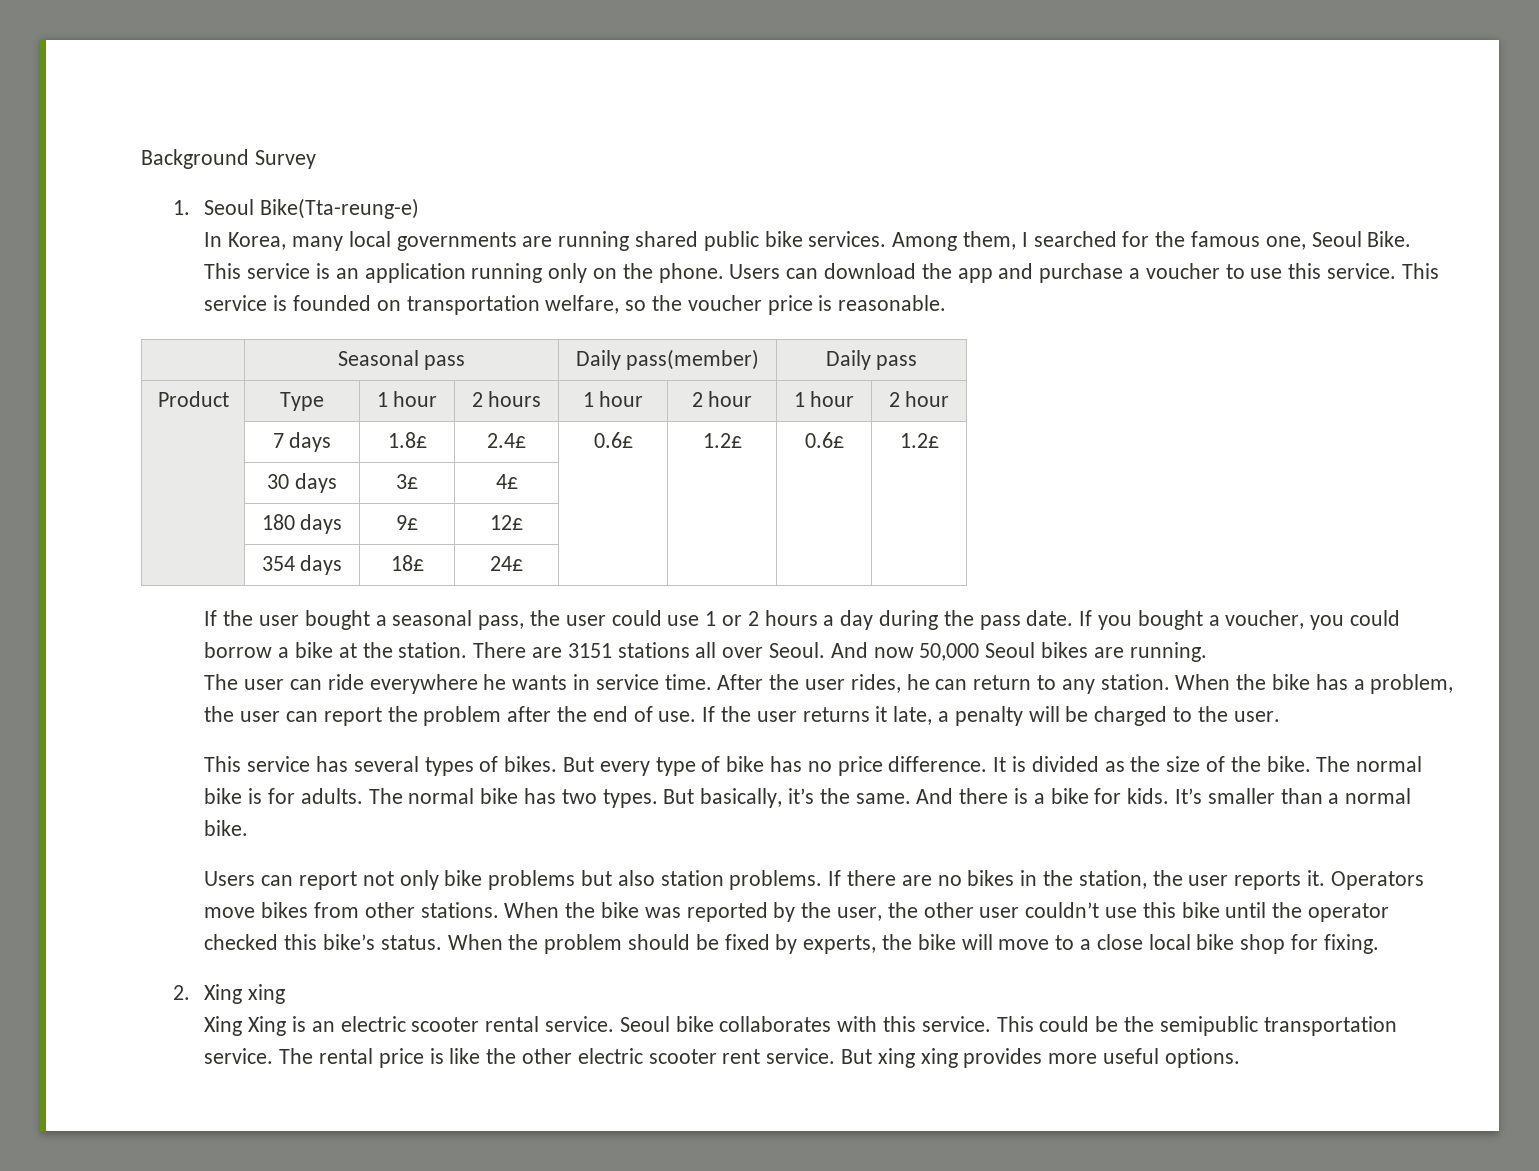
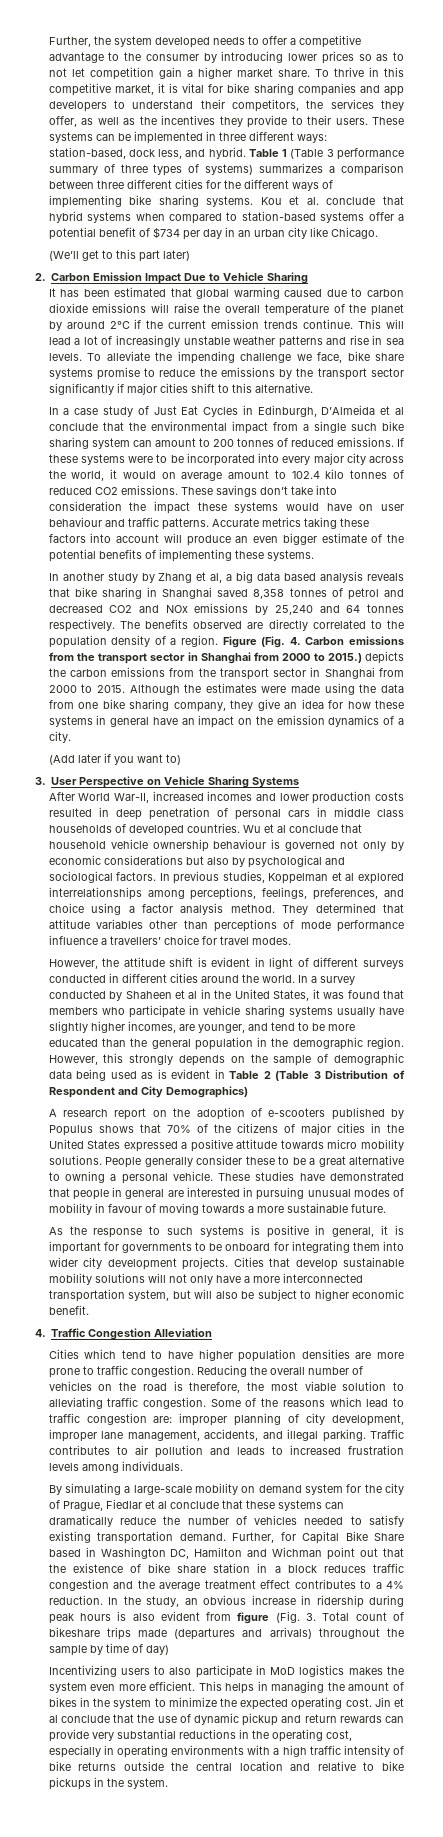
[141,149,316,169] [172,198,420,219] [204,231,1412,251] [204,263,1439,283] [204,295,947,315] [337,350,466,370] [575,349,760,370] [825,350,918,370] [157,391,229,407] [280,392,324,411] [376,391,438,407] [471,391,542,407] [582,391,644,407] [691,391,753,407] [793,391,855,407] [888,391,950,407] [272,432,332,452] [387,432,427,448] [487,433,526,448] [593,432,633,448] [702,433,742,448] [804,432,844,448] [899,433,939,448] [267,473,337,493] [396,474,418,489] [495,474,518,489] [261,514,343,534] [396,515,418,530] [490,515,523,530] [261,555,343,575] [390,555,424,571] [490,556,523,571] [204,610,1401,630] [204,642,1207,662] [204,674,1454,694] [204,706,1280,726] [204,756,1423,776] [204,788,1412,808] [204,820,249,836] [204,870,1424,890] [204,902,1389,922] [204,934,1379,954] [172,984,286,1004] [204,1016,1397,1036] [204,1048,1240,1068] Background Survey // 1. Seoul Bike(Tta-reung-e) // In Korea, many local governments are running shared public bike services. Among them, I searched for the famous one, Seoul Bike. This service is an application running only on the phone. Users can download the app and purchase a voucher to use this service. This service is founded on transportation welfare, so the voucher price is reasonable. // | Seasonal pass | Daily pass(member) | Daily pass // Product | Type | 1 hour | 2 hours | 1 hour | 2 hour | 1 hour | 2 hour // | 7 days | 1.8£ | 2.4£ | 0.6£ | 1.2£ | 0.6£ | 1.2£ // | 30 days | 3£ | 4£ | | | | // | 180 days | 9£ | 12£ | | | | // | 354 days | 18£ | 24£ | | | | // If the user bought a seasonal pass, the user could use 1 or 2 hours a day during the pass date. If you bought a voucher, you could borrow a bike at the station. There are 3151 stations all over Seoul. And now 50,000 Seoul bikes are running. // The user can ride everywhere he wants in service time. After the user rides, he can return to any station. When the bike has a problem, the user can report the problem after the end of use. If the user returns it late, a penalty will be charged to the user. // This service has several types of bikes. But every type of bike has no price difference. It is divided as the size of the bike. The normal bike is for adults. The normal bike has two types. But basically, it’s the same. And there is a bike for kids. It’s smaller than a normal bike. // Users can report not only bike problems but also station problems. If there are no bikes in the station, the user reports it. Operators move bikes from other stations. When the bike was reported by the user, the other user couldn’t use this bike until the operator checked this bike’s status. When the problem should be fixed by experts, the bike will move to a close local bike shop for fixing. // 2. Xing xing // Xing Xing is an electric scooter rental service. Seoul bike collaborates with this service. This could be the semipublic transportation service. The rental price is like the other electric scooter rent service. But xing xing provides more useful options. -> [48,35,361,48] [48,51,404,64] [48,67,405,80] [48,83,404,96] [48,99,405,112] [48,115,405,128] [48,131,327,144] [48,147,404,160] [48,163,404,176] [48,179,333,191] [48,195,404,208] [48,211,404,224] [48,227,378,240] [48,249,190,262] [34,272,309,284] [48,287,405,299] [48,303,405,316] [48,319,404,331] [48,335,404,348] [48,351,404,364] [48,367,404,380] [48,383,313,395] [48,405,404,417] [48,421,404,434] [48,437,405,449] [48,453,404,466] [48,469,404,481] [48,485,337,497] [48,501,404,514] [48,517,369,530] [48,533,404,546] [48,549,314,562] [48,571,405,583] [48,587,404,600] [48,603,405,615] [48,619,404,632] [48,635,404,648] [48,651,404,664] [48,667,404,680] [48,683,404,695] [48,699,405,712] [48,715,405,728] [48,731,71,743] [48,753,181,765] [34,776,300,788] [48,791,404,804] [48,807,404,820] [48,823,362,836] [48,839,404,852] [48,855,345,868] [48,871,404,884] [48,887,404,900] [48,903,404,915] [48,919,405,932] [48,935,291,945] [48,957,405,969] [48,973,355,985] [48,989,405,1001] [48,1005,404,1018] [48,1021,355,1033] [48,1037,404,1050] [48,1053,404,1066] [48,1069,405,1081] [48,1086,248,1098] [48,1107,404,1120] [48,1123,405,1136] [48,1139,404,1152] [48,1155,404,1168] [48,1171,404,1184] [48,1187,404,1200] [48,1203,386,1215] [48,1225,404,1238] [48,1241,405,1254] [48,1257,404,1270] [48,1273,363,1285] [48,1289,404,1302] [48,1305,89,1315] [34,1328,213,1340] [48,1349,404,1362] [48,1365,363,1378] [48,1381,404,1393] [48,1397,405,1409] [48,1413,405,1426] [48,1429,404,1442] [48,1445,404,1458] [48,1461,183,1473] [48,1483,405,1495] [48,1499,344,1511] [48,1515,404,1527] [48,1531,404,1544] [48,1547,405,1560] [48,1563,404,1573] [48,1579,404,1591] [48,1595,404,1608] [48,1611,404,1624] [48,1627,404,1640] [48,1643,169,1656] [48,1665,404,1678] [48,1681,405,1694] [48,1697,405,1710] [48,1713,405,1726] [48,1729,352,1742] [48,1745,405,1758] [48,1761,404,1771] [48,1777,168,1790] Further, the system developed needs to offer a competitive advantage to the consumer by introducing lower prices so as to not let competition gain a higher market share. To thrive in this competitive market, it is vital for bike sharing companies and app developers to understand their competitors, the services they offer, as well as the incentives they provide to their users. These systems can be implemented in three different ways: station-based, dock less, and hybrid. Table 1 (Table 3 performance summary of three types of systems) summarizes a comparison between three different cities for the different ways of implementing bike sharing systems. Kou et al. conclude that hybrid systems when compared to station-based systems offer a potential benefit of $734 per day in an urban city like Chicago. // (We’ll get to this part later) // 2. Carbon Emission Impact Due to Vehicle Sharing // It has been estimated that global warming caused due to carbon dioxide emissions will raise the overall temperature of the planet by around 2°C if the current emission trends continue. This will lead a lot of increasingly unstable weather patterns and rise in sea levels. To alleviate the impending challenge we face, bike share systems promise to reduce the emissions by the transport sector significantly if major cities shift to this alternative. // In a case study of Just Eat Cycles in Edinburgh, D’Almeida et al conclude that the environmental impact from a single such bike sharing system can amount to 200 tonnes of reduced emissions. If these systems were to be incorporated into every major city across the world, it would on average amount to 102.4 kilo tonnes of reduced CO2 emissions. These savings don’t take into consideration the impact these systems would have on user behaviour and traffic patterns. Accurate metrics taking these factors into account will produce an even bigger estimate of the potential benefits of implementing these systems. // In another study by Zhang et al, a big data based analysis reveals that bike sharing in Shanghai saved 8,358 tonnes of petrol and decreased CO2 and NOx emissions by 25,240 and 64 tonnes respectively. The benefits observed are directly correlated to the population density of a region. Figure (Fig. 4. Carbon emissions from the transport sector in Shanghai from 2000 to 2015.) depicts the carbon emissions from the transport sector in Shanghai from 2000 to 2015. Although the estimates were made using the data from one bike sharing company, they give an idea for how these systems in general have an impact on the emission dynamics of a city. // (Add later if you want to) // 3. User Perspective on Vehicle Sharing Systems // After World War-II, increased incomes and lower production costs resulted in deep penetration of personal cars in middle class households of developed countries. Wu et al conclude that household vehicle ownership behaviour is governed not only by economic considerations but also by psychological and sociological factors. In previous studies, Koppelman et al explored interrelationships among perceptions, feelings, preferences, and choice using a factor analysis method. They determined that attitude variables other than perceptions of mode performance influence a travellers’ choice for travel modes. // However, the attitude shift is evident in light of different surveys conducted in different cities around the world. In a survey conducted by Shaheen et al in the United States, it was found that members who participate in vehicle sharing systems usually have slightly higher incomes, are younger, and tend to be more educated than the general population in the demographic region. However, this strongly depends on the sample of demographic data being used as is evident in Table 2 (Table 3 Distribution of Respondent and City Demographics) // A research report on the adoption of e-scooters published by Populus shows that 70% of the citizens of major cities in the United States expressed a positive attitude towards micro mobility solutions. People generally consider these to be a great alternative to owning a personal vehicle. These studies have demonstrated that people in general are interested in pursuing unusual modes of mobility in favour of moving towards a more sustainable future. // As the response to such systems is positive in general, it is important for governments to be onboard for integrating them into wider city development projects. Cities that develop sustainable mobility solutions will not only have a more interconnected transportation system, but will also be subject to higher economic benefit. // 4. Traffic Congestion Alleviation // Cities which tend to have higher population densities are more prone to traffic congestion. Reducing the overall number of vehicles on the road is therefore, the most viable solution to alleviating traffic congestion. Some of the reasons which lead to traffic congestion are: improper planning of city development, improper lane management, accidents, and illegal parking. Traffic contributes to air pollution and leads to increased frustration levels among individuals. // By simulating a large-scale mobility on demand system for the city of Prague, Fiedlar et al conclude that these systems can dramatically reduce the number of vehicles needed to satisfy existing transportation demand. Further, for Capital Bike Share based in Washington DC, Hamilton and Wichman point out that the existence of bike share station in a block reduces traffic congestion and the average treatment effect contributes to a 4% reduction. In the study, an obvious increase in ridership during peak hours is also evident from figure (Fig. 3. Total count of bikeshare trips made (departures and arrivals) throughout the sample by time of day) // Incentivizing users to also participate in MoD logistics makes the system even more efficient. This helps in managing the amount of bikes in the system to minimize the expected operating cost. Jin et al conclude that the use of dynamic pickup and return rewards can provide very substantial reductions in the operating cost, especially in operating environments with a high traffic intensity of bike returns outside the central location and relative to bike pickups in the system.

